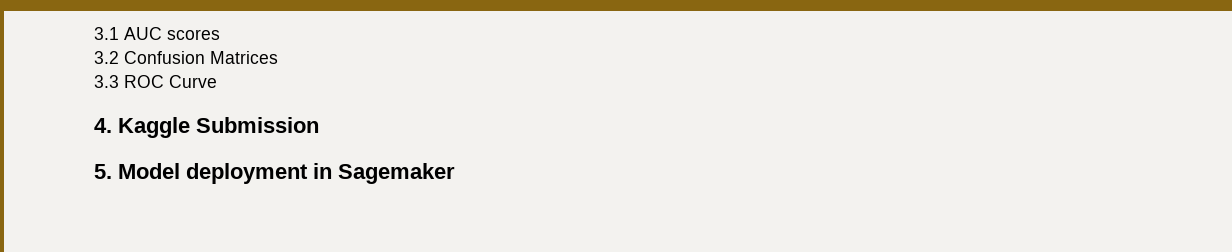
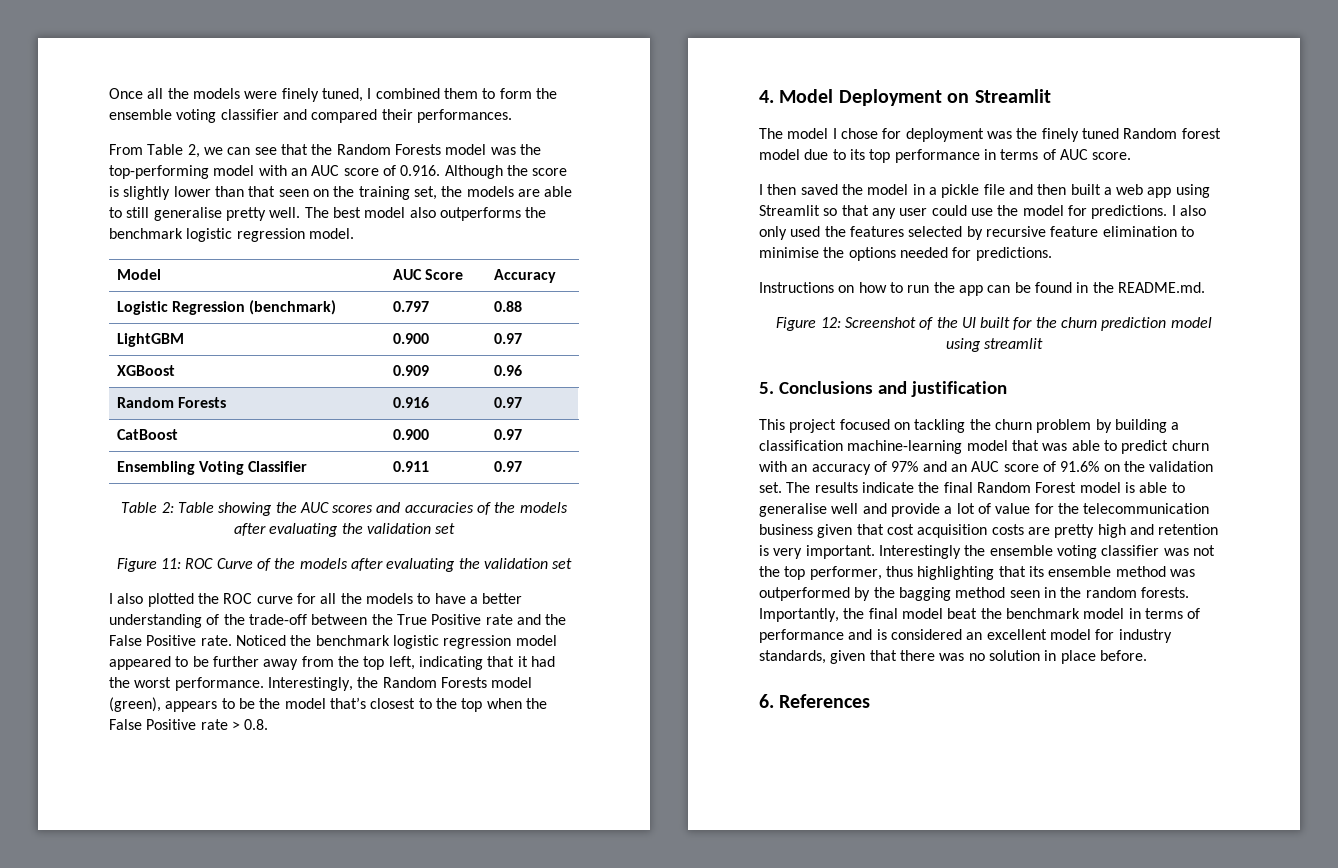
[94,27,220,40] [94,51,278,64] [94,75,217,88] [94,117,319,138] [94,163,455,184] 3.1 AUC scores // 3.2 Confusion Matrices // 3.3 ROC Curve // 4. Kaggle Submission // 5. Model deployment in Sagemaker -> [109,88,557,102] [109,109,512,123] [109,144,541,158] [109,165,568,179] [109,186,573,200] [109,207,547,221] [109,228,354,242] [116,269,161,280] [392,269,463,280] [493,269,556,283] [116,300,337,315] [392,301,429,312] [493,301,522,312] [116,333,184,347] [392,333,429,344] [493,333,522,344] [116,365,175,376] [392,365,429,376] [493,365,522,376] [116,397,226,408] [392,397,429,408] [493,397,522,408] [116,429,178,440] [392,429,429,440] [493,429,522,440] [116,461,308,475] [392,461,429,472] [493,461,522,472] [121,502,568,516] [233,523,456,537] [116,558,573,572] [109,593,523,607] [109,614,567,628] [109,635,557,649] [109,656,555,670] [109,677,533,691] [109,697,547,712] [109,719,269,730] [759,89,1051,106] [759,128,1221,142] [759,149,1132,163] [759,184,1210,198] [759,205,1206,219] [759,226,1194,240] [759,247,1052,261] [759,282,1205,296] [776,317,1212,331] [945,338,1044,352] [759,381,1007,397] [759,419,1180,433] [759,440,1209,454] [759,461,1214,475] [759,482,1185,493] [759,503,1210,517] [759,524,1219,538] [759,545,1215,559] [759,566,1195,580] [759,587,1189,601] [759,608,1201,622] [759,629,1172,643] [759,650,1147,664] [759,694,871,708] Once all the models were finely tuned, I combined them to form the ensemble voting classifier and compared their performances. // From Table 2, we can see that the Random Forests model was the top-performing model with an AUC score of 0.916. Although the score is slightly lower than that seen on the training set, the models are able to still generalise pretty well. The best model also outperforms the benchmark logistic regression model. // Model | AUC Score | Accuracy // Logistic Regression (benchmark) | 0.797 | 0.88 // LightGBM | 0.900 | 0.97 // XGBoost | 0.909 | 0.96 // Random Forests | 0.916 | 0.97 // CatBoost | 0.900 | 0.97 // Ensembling Voting Classifier | 0.911 | 0.97 // Table 2: Table showing the AUC scores and accuracies of the models after evaluating the validation set // Figure 11: ROC Curve of the models after evaluating the validation set // I also plotted the ROC curve for all the models to have a better understanding of the trade-off between the True Positive rate and the False Positive rate. Noticed the benchmark logistic regression model appeared to be further away from the top left, indicating that it had the worst performance. Interestingly, the Random Forests model (green), appears to be the model that’s closest to the top when the False Positive rate > 0.8. // 4. Model Deployment on Streamlit // The model I chose for deployment was the finely tuned Random forest model due to its top performance in terms of AUC score. // I then saved the model in a pickle file and then built a web app using Streamlit so that any user could use the model for predictions. I also only used the features selected by recursive feature elimination to minimise the options needed for predictions. // Instructions on how to run the app can be found in the README.md. // Figure 12: Screenshot of the UI built for the churn prediction model using streamlit // 5. Conclusions and justification // This project focused on tackling the churn problem by building a classification machine-learning model that was able to predict churn with an accuracy of 97% and an AUC score of 91.6% on the validation set. The results indicate the final Random Forest model is able to generalise well and provide a lot of value for the telecommunication business given that cost acquisition costs are pretty high and retention is very important. Interestingly the ensemble voting classifier was not the top performer, thus highlighting that its ensemble method was outperformed by the bagging method seen in the random forests. Importantly, the final model beat the benchmark model in terms of performance and is considered an excellent model for industry standards, given that there was no solution in place before. // 6. References

